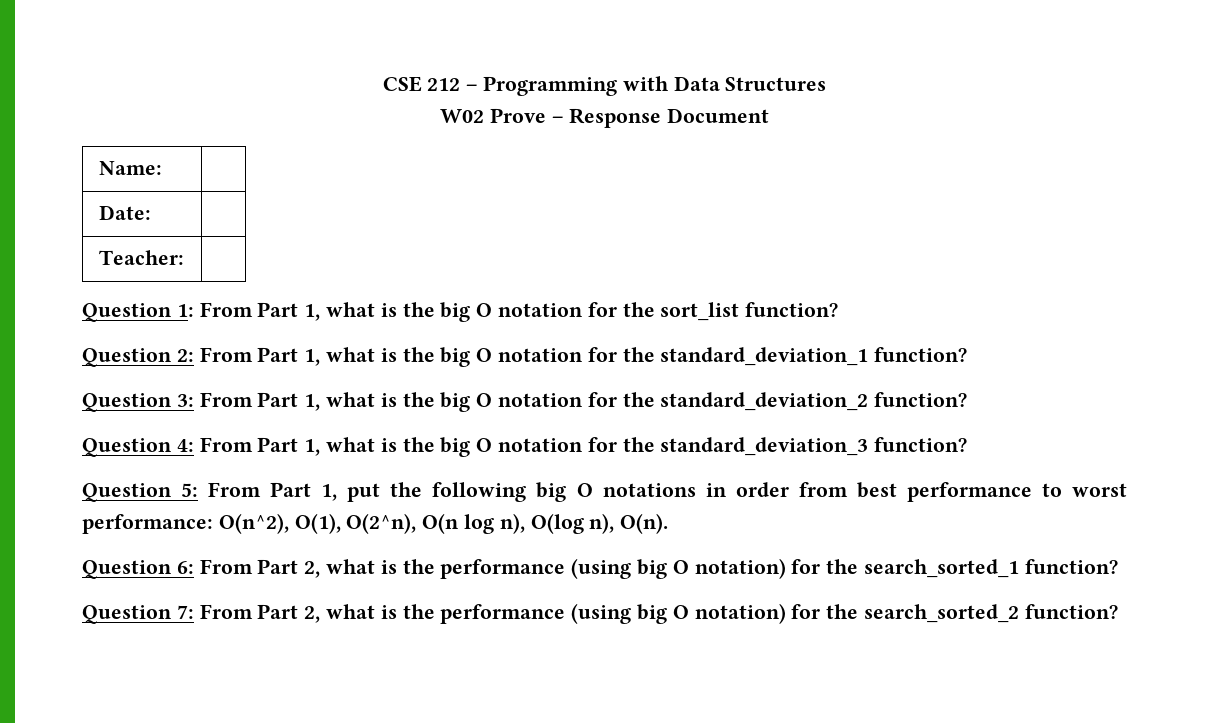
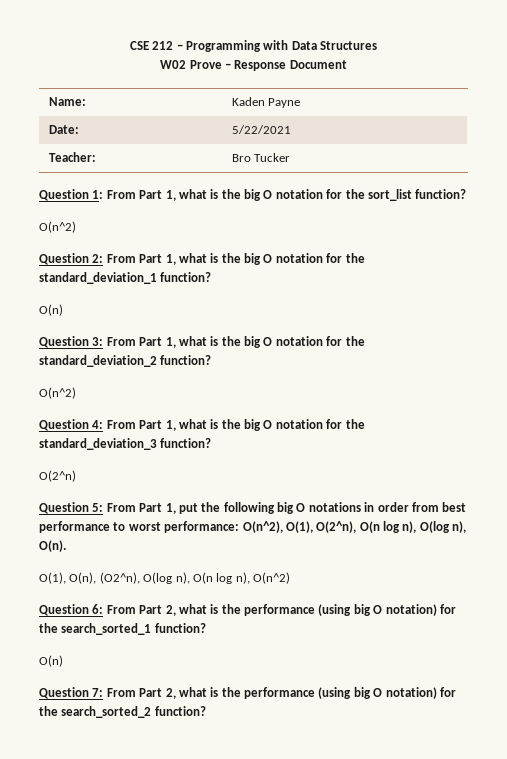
(162, 168) none -> [231,97,300,108] Kaden Payne
(151, 212) none -> [231,125,291,134] 5/22/2021
(184, 257) none -> [231,153,290,162] Bro Tucker
(839, 309) none -> [39,221,76,233] // O(n^2)
(968, 354) none -> [39,304,63,316] // O(n)
(968, 399) none -> [39,387,76,399] // O(n^2)
(968, 444) none -> [39,470,76,482] // O(2^n)
(669, 523) none -> [39,572,290,584] // O(1), O(n), (O2^n), O(log n), O(n log n), O(n^2)
(1118, 566) none -> [39,655,63,667] // O(n)

